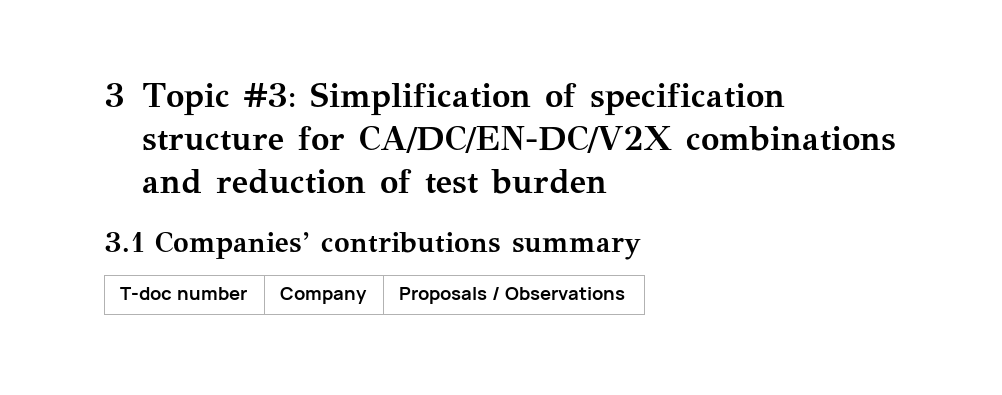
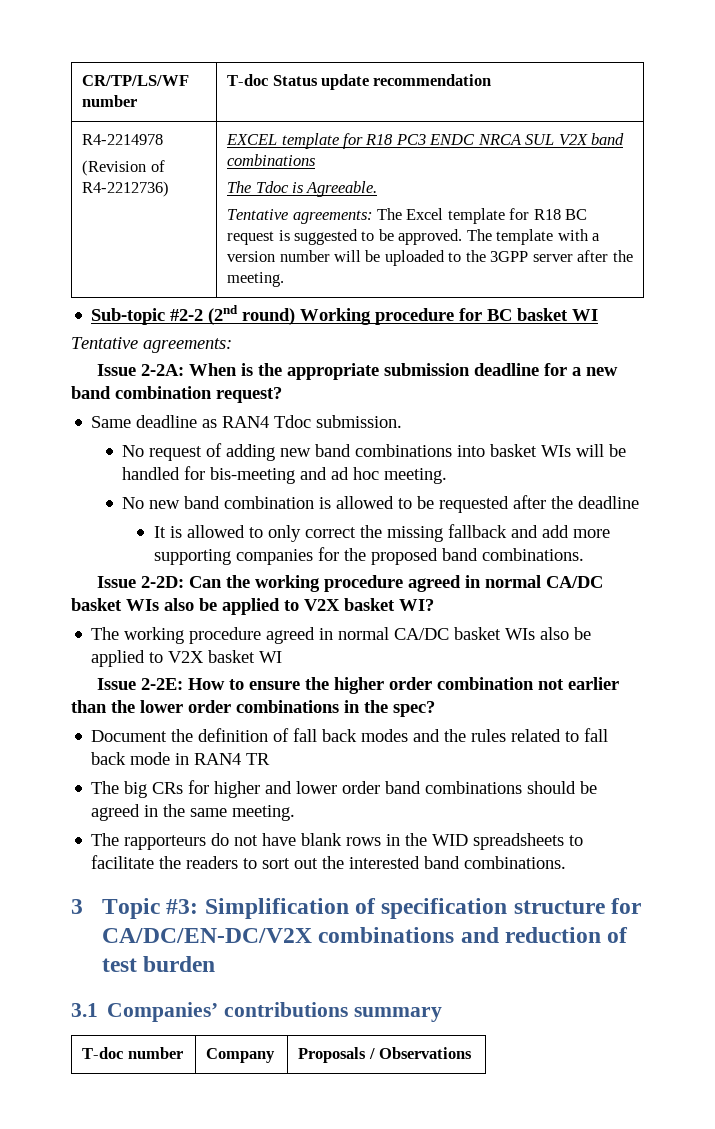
(104, 95) none -> [82,75,190,86] [82,95,138,107] [227,74,492,90] [82,134,164,145] [82,160,165,176] [82,181,170,197] [226,133,625,149] [227,154,316,166] [227,181,378,197] [227,208,588,224] [227,229,601,245] [227,250,633,266] [227,272,285,287] [91,305,599,325] [71,337,232,353] [97,363,619,380] [71,386,282,403] [91,415,403,428] [122,443,627,461] [122,466,448,484] [122,495,640,513] [153,524,610,542] [153,547,584,565] [97,575,604,592] [71,598,434,615] [91,627,592,644] [91,650,283,667] [97,677,620,694] [71,700,435,717] [91,728,609,742] [91,752,271,765] [91,780,598,798] [91,804,296,821] [91,833,584,850] [91,855,567,869] CR/TP/LS/WF number | T-doc Status update recommendation // R4-2214978 // (Revision of R4-2212736) | EXCEL template for R18 PC3 ENDC NRCA SUL V2X band combinations // The Tdoc is Agreeable. // Tentative agreements: The Excel template for R18 BC request is suggested to be approved. The template with a version number will be uploaded to the 3GPP server after the meeting. // Sub-topic #2-2 (2nd round) Working procedure for BC basket WI // Tentative agreements: // Issue 2-2A: When is the appropriate submission deadline for a new band combination request? // Same deadline as RAN4 Tdoc submission. // No request of adding new band combinations into basket WIs will be handled for bis-meeting and ad hoc meeting. // No new band combination is allowed to be requested after the deadline // It is allowed to only correct the missing fallback and add more supporting companies for the proposed band combinations. // Issue 2-2D: Can the working procedure agreed in normal CA/DC basket WIs also be applied to V2X basket WI? // The working procedure agreed in normal CA/DC basket WIs also be applied to V2X basket WI // Issue 2-2E: How to ensure the higher order combination not earlier than the lower order combinations in the spec? // Document the definition of fall back modes and the rules related to fall back mode in RAN4 TR // The big CRs for higher and lower order band combinations should be agreed in the same meeting. // The rapporteurs do not have blank rows in the WID spreadsheets to facilitate the readers to sort out the interested band combinations. //

